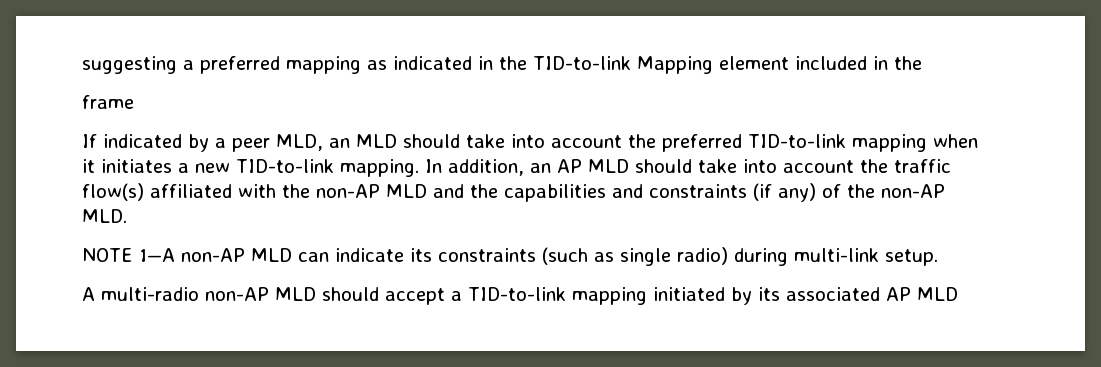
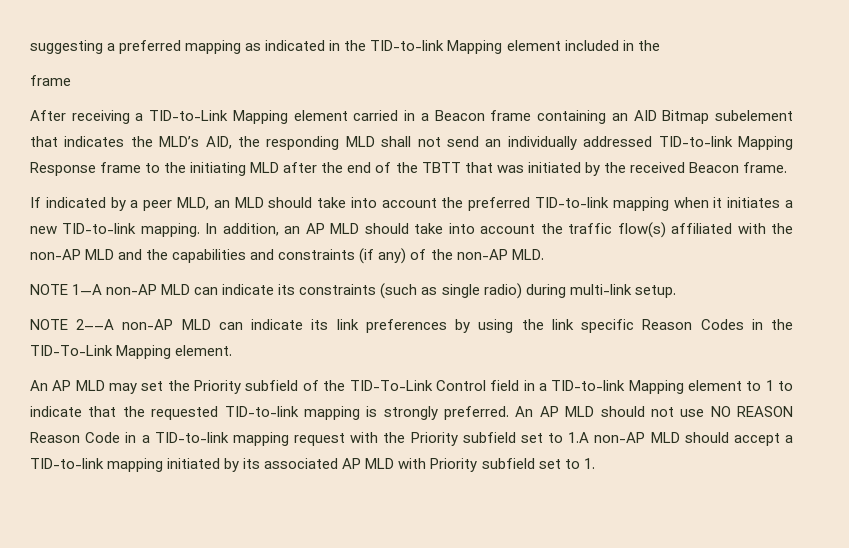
(134, 102) none -> [30,110,794,124] [30,136,793,150] [30,162,787,176] // After receiving a TID-to-Link Mapping element carried in a Beacon frame containing an AID Bitmap subelement that indicates the MLD’s AID, the responding MLD shall not send an individually addressed TID-to-link Mapping Response frame to the initiating MLD after the end of the TBTT that was initiated by the received Beacon frame.
[82,287,199,301] A multi-radio -> [30,319,794,333] [30,345,233,359] [30,380,794,394] [30,406,793,420] [30,432,590,446] NOTE 2––A non-AP MLD can indicate its link preferences by using the link specific Reason Codes in the TID-To-Link Mapping element. // An AP MLD may set the Priority subfield of the TID-To-Link Control field in a TID-to-link Mapping element to 1 to indicate that the requested TID-to-link mapping is strongly preferred. An AP MLD should not use NO REASON Reason Code in a TID-to-link mapping request with the Priority subfield set to 1.A
(958, 294) none -> [398,458,595,472] with Priority subfield set to 1.

